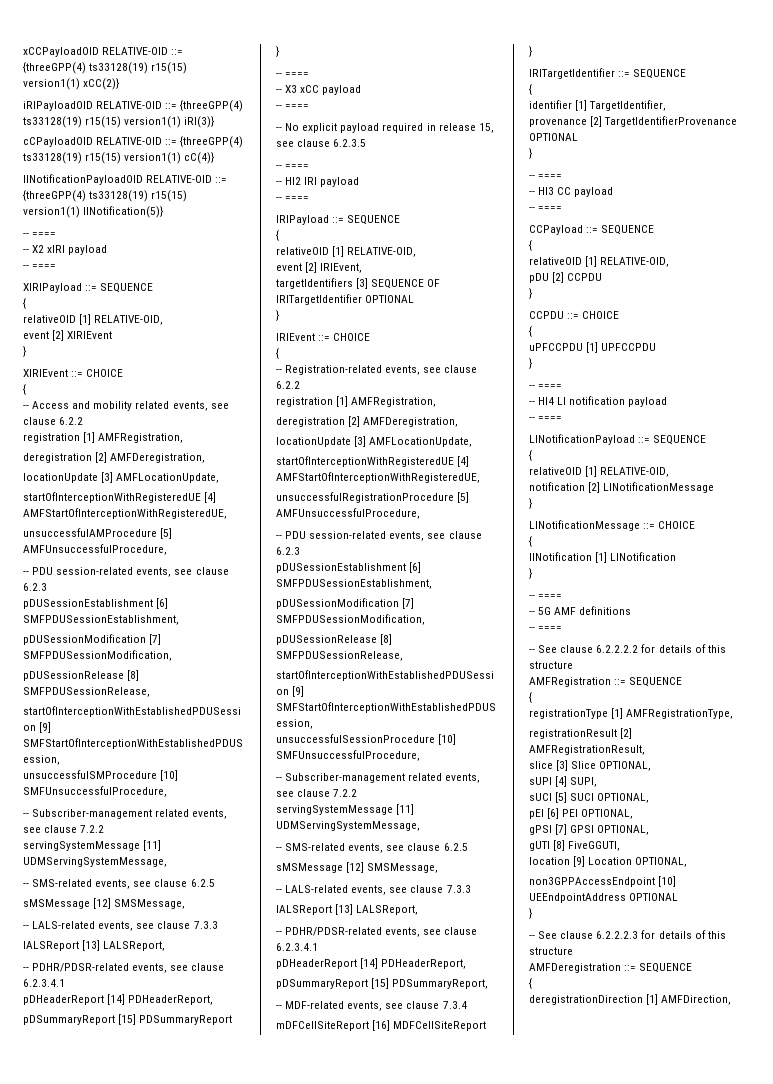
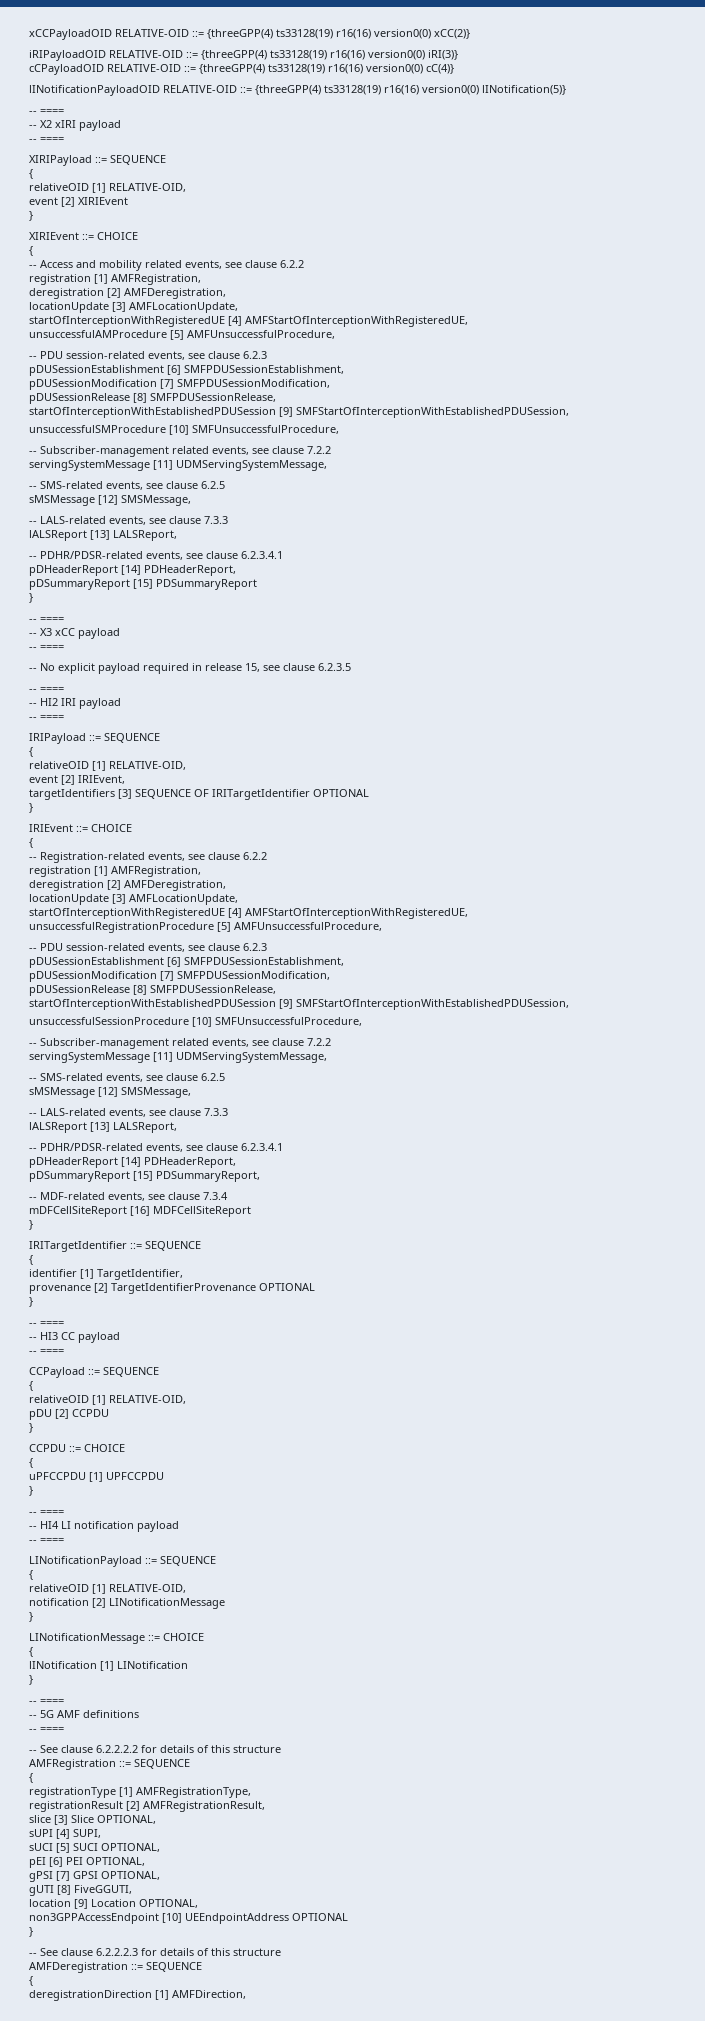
[151,62,188,74] [23,78,80,90] r15(15) version1(1) -> [336,29,431,39] r16(16) version0(0)
[85,116,182,128] r15(15) version1(1) -> [330,50,425,60] r16(16) version0(0)
[85,152,182,164] r15(15) version1(1) -> [328,64,423,74] r16(16) version0(0)
[151,190,188,202] [23,206,80,218] r15(15) version1(1) -> [384,85,479,95] r16(16) version0(0)

